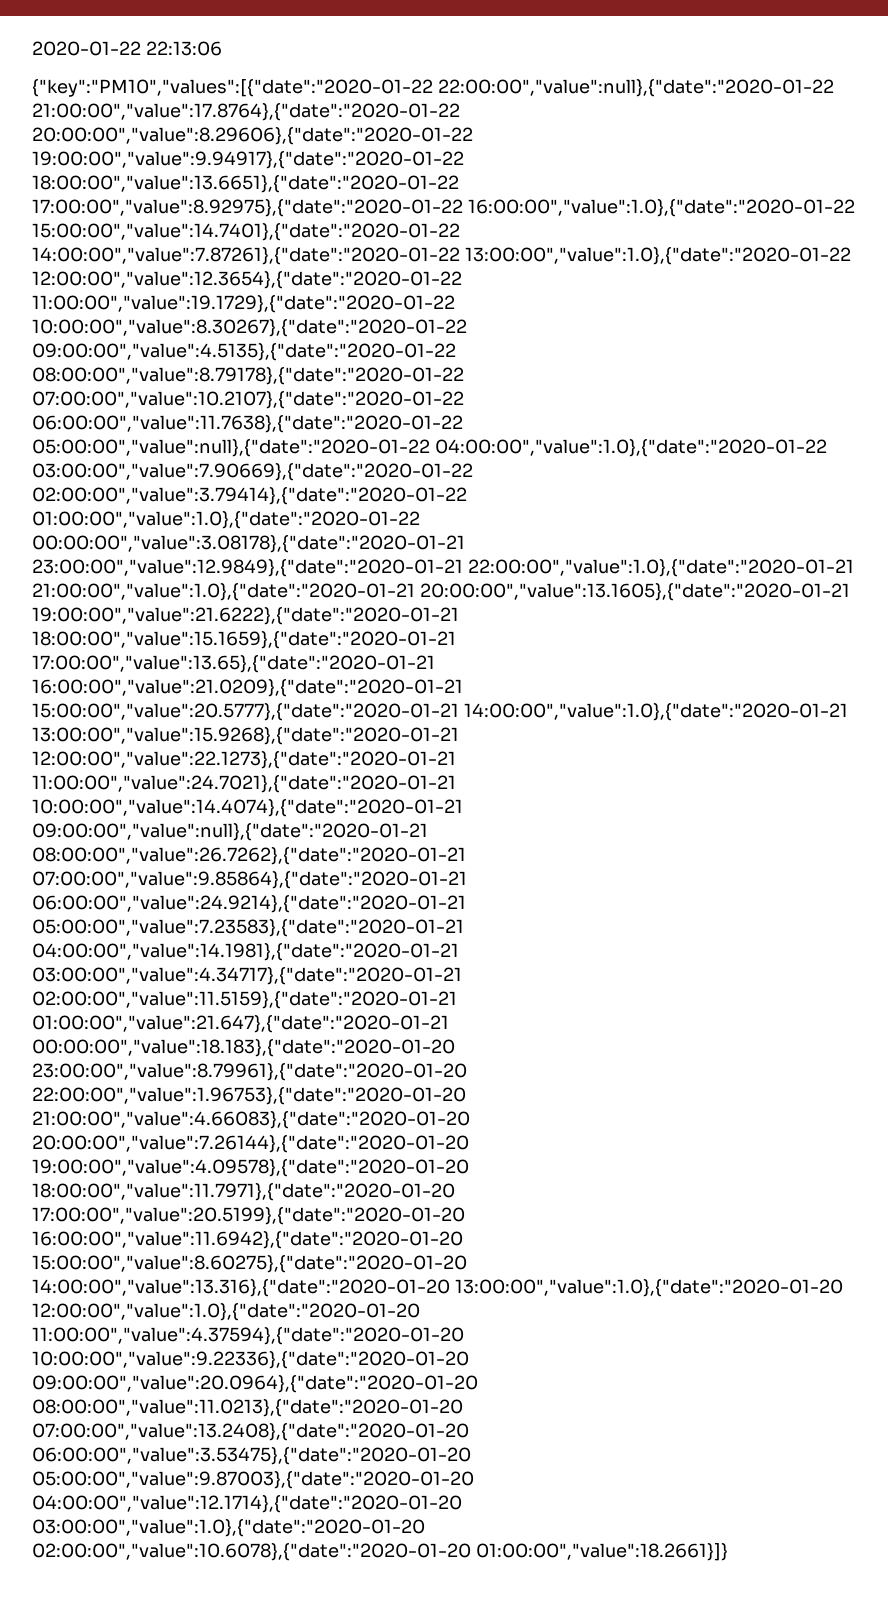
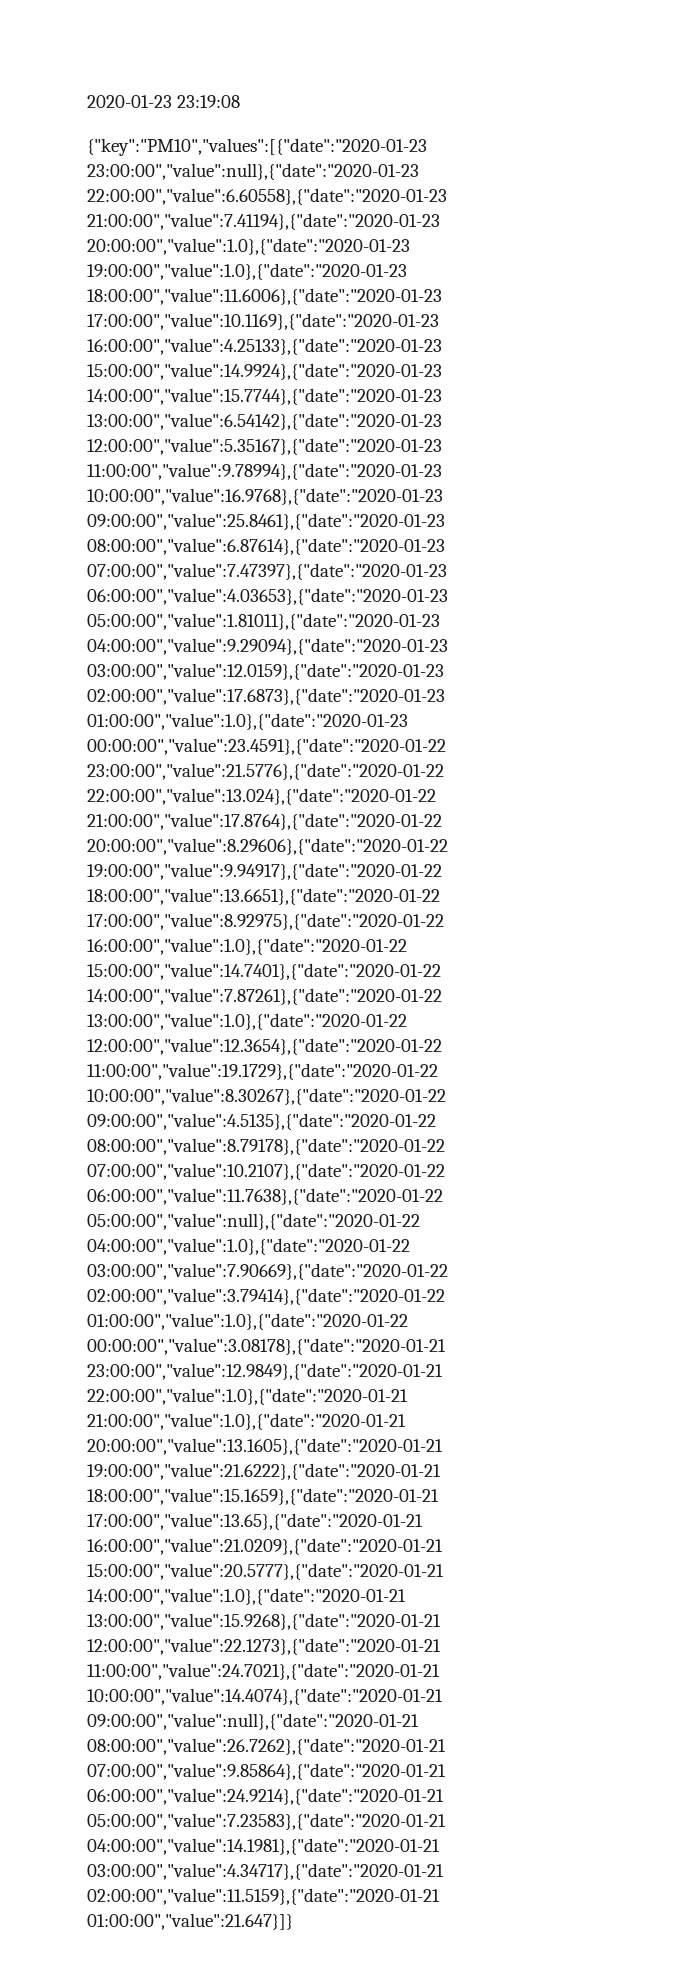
[32,41,222,56] [32,79,834,97] 2020-01-22 22:13:06 // {"key":"PM10","values":[{"date":"2020-01-22 22:00:00","value":null},{"date":"2020-01-22 -> [87,95,241,108] [87,138,427,156] [87,163,419,180] [87,188,447,205] [87,213,440,230] [87,238,410,255] [87,263,407,280] [87,288,442,305] [87,313,439,330] [87,338,442,355] [87,363,442,380] [87,388,442,405] [87,413,442,430] [87,438,442,455] [87,463,442,480] [87,488,443,505] [87,513,445,530] [87,538,445,555] [87,563,447,580] [87,588,448,605] [87,613,440,630] [87,638,448,655] [87,663,444,680] [87,688,445,705] [87,713,408,730] [87,738,446,755] [87,763,444,780] [87,788,436,805] 2020-01-23 23:19:08 // {"key":"PM10","values":[{"date":"2020-01-23 23:00:00","value":null},{"date":"2020-01-23 22:00:00","value":6.60558},{"date":"2020-01-23 21:00:00","value":7.41194},{"date":"2020-01-23 20:00:00","value":1.0},{"date":"2020-01-23 19:00:00","value":1.0},{"date":"2020-01-23 18:00:00","value":11.6006},{"date":"2020-01-23 17:00:00","value":10.1169},{"date":"2020-01-23 16:00:00","value":4.25133},{"date":"2020-01-23 15:00:00","value":14.9924},{"date":"2020-01-23 14:00:00","value":15.7744},{"date":"2020-01-23 13:00:00","value":6.54142},{"date":"2020-01-23 12:00:00","value":5.35167},{"date":"2020-01-23 11:00:00","value":9.78994},{"date":"2020-01-23 10:00:00","value":16.9768},{"date":"2020-01-23 09:00:00","value":25.8461},{"date":"2020-01-23 08:00:00","value":6.87614},{"date":"2020-01-23 07:00:00","value":7.47397},{"date":"2020-01-23 06:00:00","value":4.03653},{"date":"2020-01-23 05:00:00","value":1.81011},{"date":"2020-01-23 04:00:00","value":9.29094},{"date":"2020-01-23 03:00:00","value":12.0159},{"date":"2020-01-23 02:00:00","value":17.6873},{"date":"2020-01-23 01:00:00","value":1.0},{"date":"2020-01-23 00:00:00","value":23.4591},{"date":"2020-01-22 23:00:00","value":21.5776},{"date":"2020-01-22 22:00:00","value":13.024},{"date":"2020-01-22
[32,1015,449,1033] [32,1039,455,1057] [32,1063,467,1081] [32,1087,466,1105] [32,1111,470,1129] [32,1135,469,1153] [32,1159,469,1177] [32,1183,455,1201] [32,1207,465,1225] [32,1231,463,1249] [32,1255,467,1273] [32,1279,843,1297] [32,1303,420,1321] [32,1327,464,1345] [32,1351,469,1369] [32,1375,478,1393] [32,1399,463,1417] [32,1423,469,1441] [32,1447,471,1465] [32,1471,474,1489] [32,1495,462,1513] [32,1519,425,1537] [32,1543,728,1561] 01:00:00","value":21.647},{"date":"2020-01-21 00:00:00","value":18.183},{"date":"2020-01-20 23:00:00","value":8.79961},{"date":"2020-01-20 22:00:00","value":1.96753},{"date":"2020-01-20 21:00:00","value":4.66083},{"date":"2020-01-20 20:00:00","value":7.26144},{"date":"2020-01-20 19:00:00","value":4.09578},{"date":"2020-01-20 18:00:00","value":11.7971},{"date":"2020-01-20 17:00:00","value":20.5199},{"date":"2020-01-20 16:00:00","value":11.6942},{"date":"2020-01-20 15:00:00","value":8.60275},{"date":"2020-01-20 14:00:00","value":13.316},{"date":"2020-01-20 13:00:00","value":1.0},{"date":"2020-01-20 12:00:00","value":1.0},{"date":"2020-01-20 11:00:00","value":4.37594},{"date":"2020-01-20 10:00:00","value":9.22336},{"date":"2020-01-20 09:00:00","value":20.0964},{"date":"2020-01-20 08:00:00","value":11.0213},{"date":"2020-01-20 07:00:00","value":13.2408},{"date":"2020-01-20 06:00:00","value":3.53475},{"date":"2020-01-20 05:00:00","value":9.87003},{"date":"2020-01-20 04:00:00","value":12.1714},{"date":"2020-01-20 03:00:00","value":1.0},{"date":"2020-01-20 02:00:00","value":10.6078},{"date":"2020-01-20 01:00:00","value":18.2661}]} -> [87,1913,293,1930] 01:00:00","value":21.647}]}

